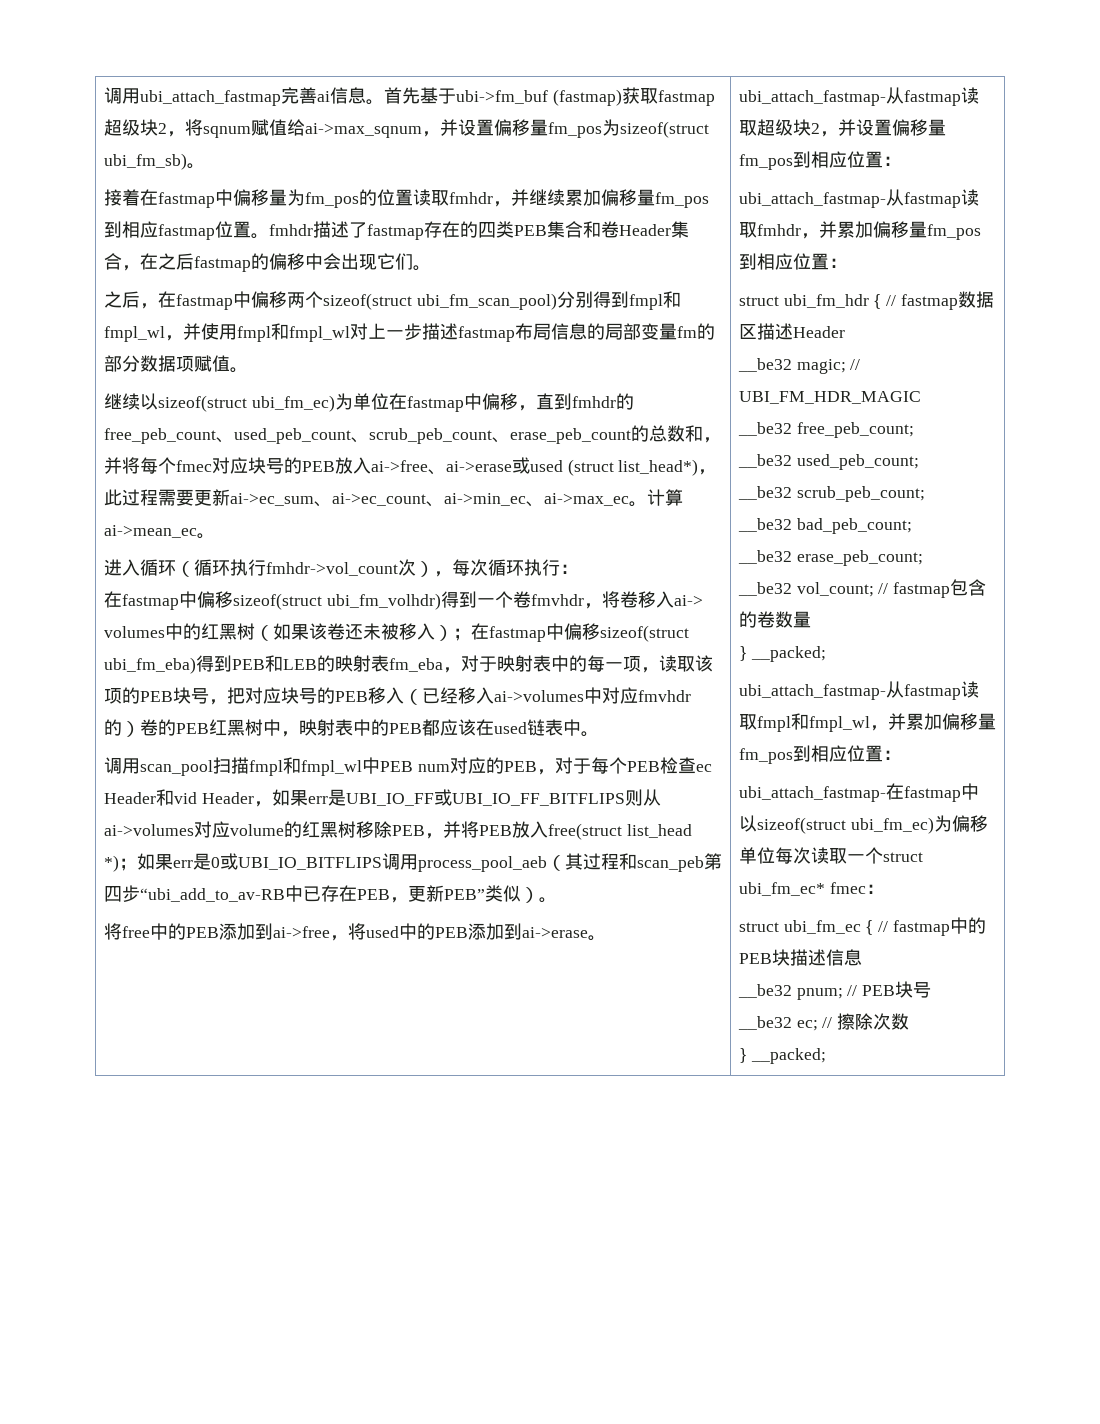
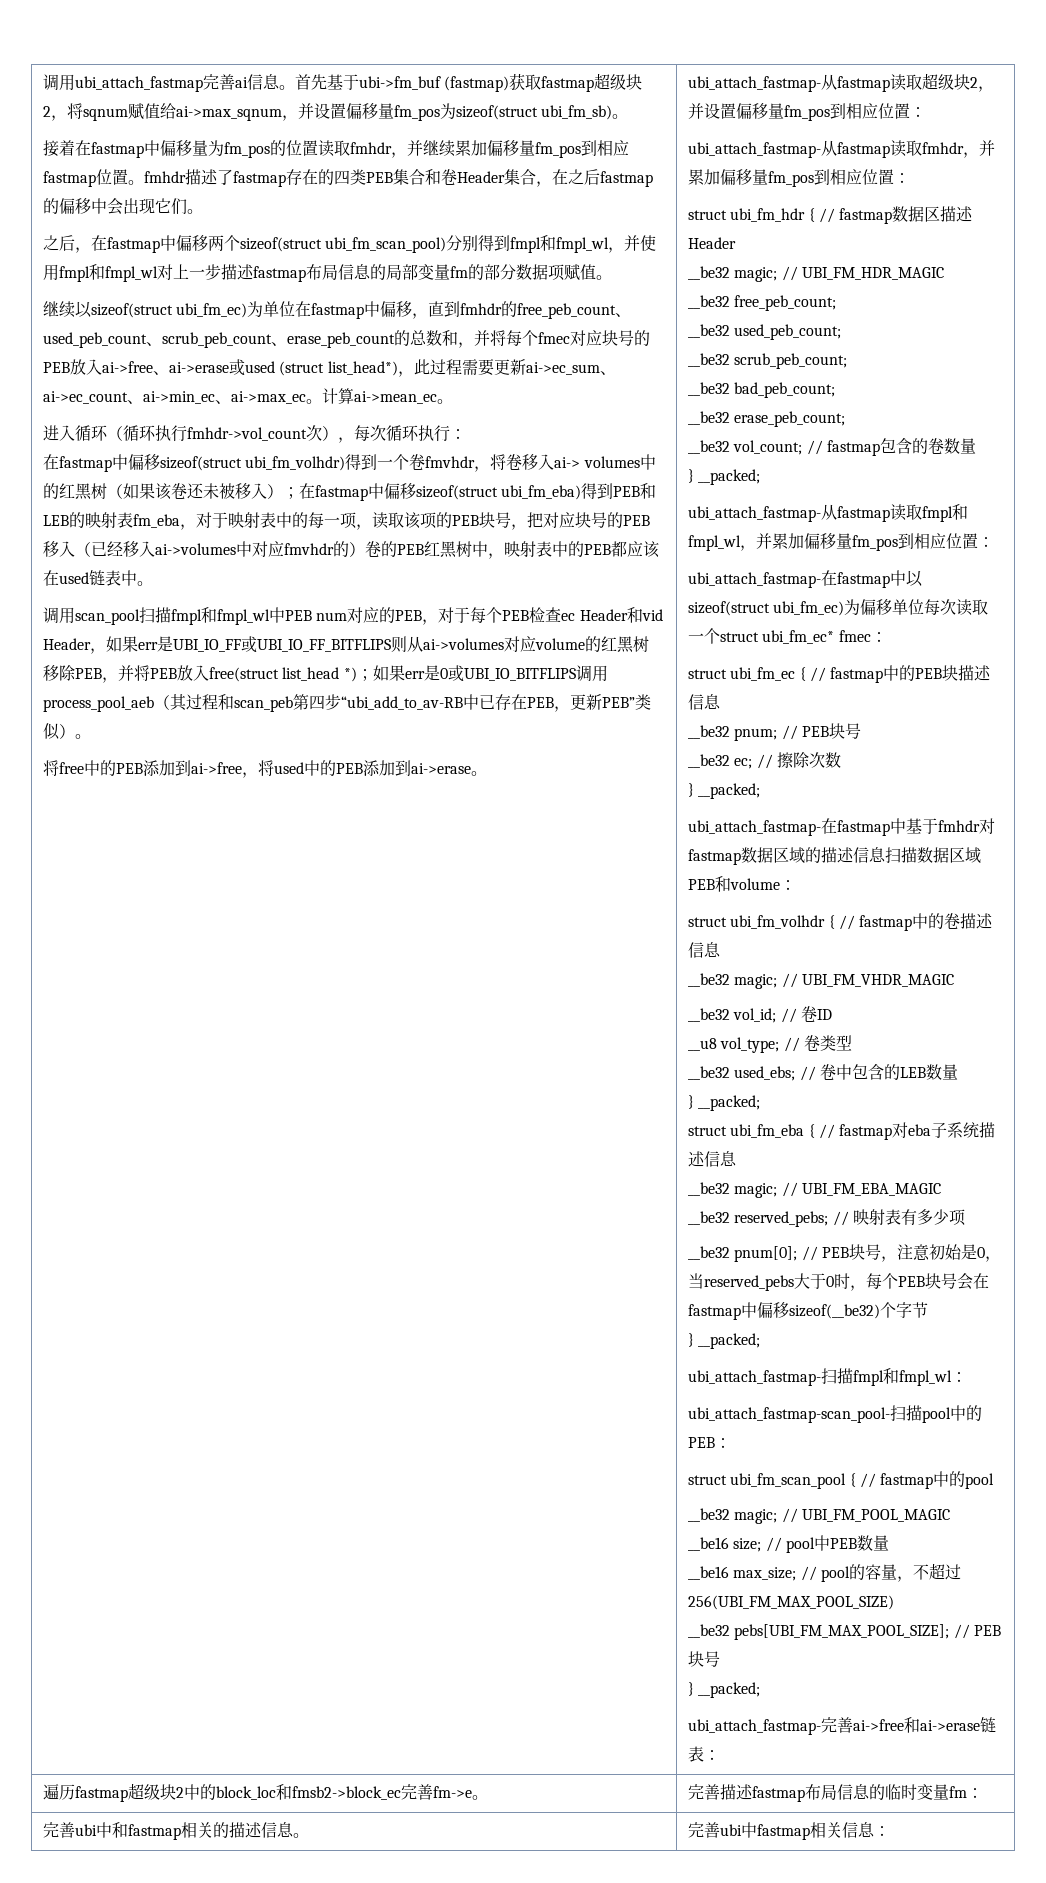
(826, 1056) none -> [688,818,996,836] [688,847,982,865] [688,876,797,892] [688,913,994,931] [688,942,722,958] [688,973,955,989] [688,1006,833,1023] [688,1035,853,1053] [688,1064,959,1081] [688,1095,761,1111] [688,1122,996,1140] [688,1151,738,1167] [688,1182,942,1198] [688,1209,967,1227] [688,1244,1002,1262] [688,1273,990,1291] [688,1302,929,1320] [688,1333,761,1349] [688,1368,968,1386] [688,1405,983,1423] [688,1437,732,1448] [688,1471,995,1489] [688,1508,951,1524] [688,1535,890,1553] [688,1563,962,1582] [688,1595,895,1610] [688,1624,1002,1640] [688,1651,721,1667] [688,1682,761,1698] [688,1717,997,1735] [688,1746,721,1762] [43,1783,489,1802] [688,1784,984,1802] [43,1822,310,1840] [688,1822,891,1840] // ubi_attach_fastmap-在fastmap中基于fmhdr对fastmap数据区域的描述信息扫描数据区域PEB和volume： // struct ubi_fm_volhdr { // fastmap中的卷描述信息 // __be32 magic; // UBI_FM_VHDR_MAGIC // __be32 vol_id; // 卷ID // __u8 vol_type; // 卷类型 // __be32 used_ebs; // 卷中包含的LEB数量 // } __packed; // struct ubi_fm_eba { // fastmap对eba子系统描述信息 // __be32 magic; // UBI_FM_EBA_MAGIC // __be32 reserved_pebs; // 映射表有多少项 // __be32 pnum[0]; // PEB块号，注意初始是0，当reserved_pebs大于0时，每个PEB块号会在fastmap中偏移sizeof(__be32)个字节 // } __packed; // ubi_attach_fastmap-扫描fmpl和fmpl_wl： // ubi_attach_fastmap-scan_pool-扫描pool中的PEB： // struct ubi_fm_scan_pool { // fastmap中的pool // __be32 magic; // UBI_FM_POOL_MAGIC // __be16 size; // pool中PEB数量 // __be16 max_size; // pool的容量，不超过256(UBI_FM_MAX_POOL_SIZE) // __be32 pebs[UBI_FM_MAX_POOL_SIZE]; // PEB块号 // } __packed; // ubi_attach_fastmap-完善ai->free和ai->erase链表： // 遍历fastmap超级块2中的block_loc和fmsb2->block_ec完善fm->e。 | 完善描述fastmap布局信息的临时变量fm： // 完善ubi中和fastmap相关的描述信息。 | 完善ubi中fastmap相关信息：

